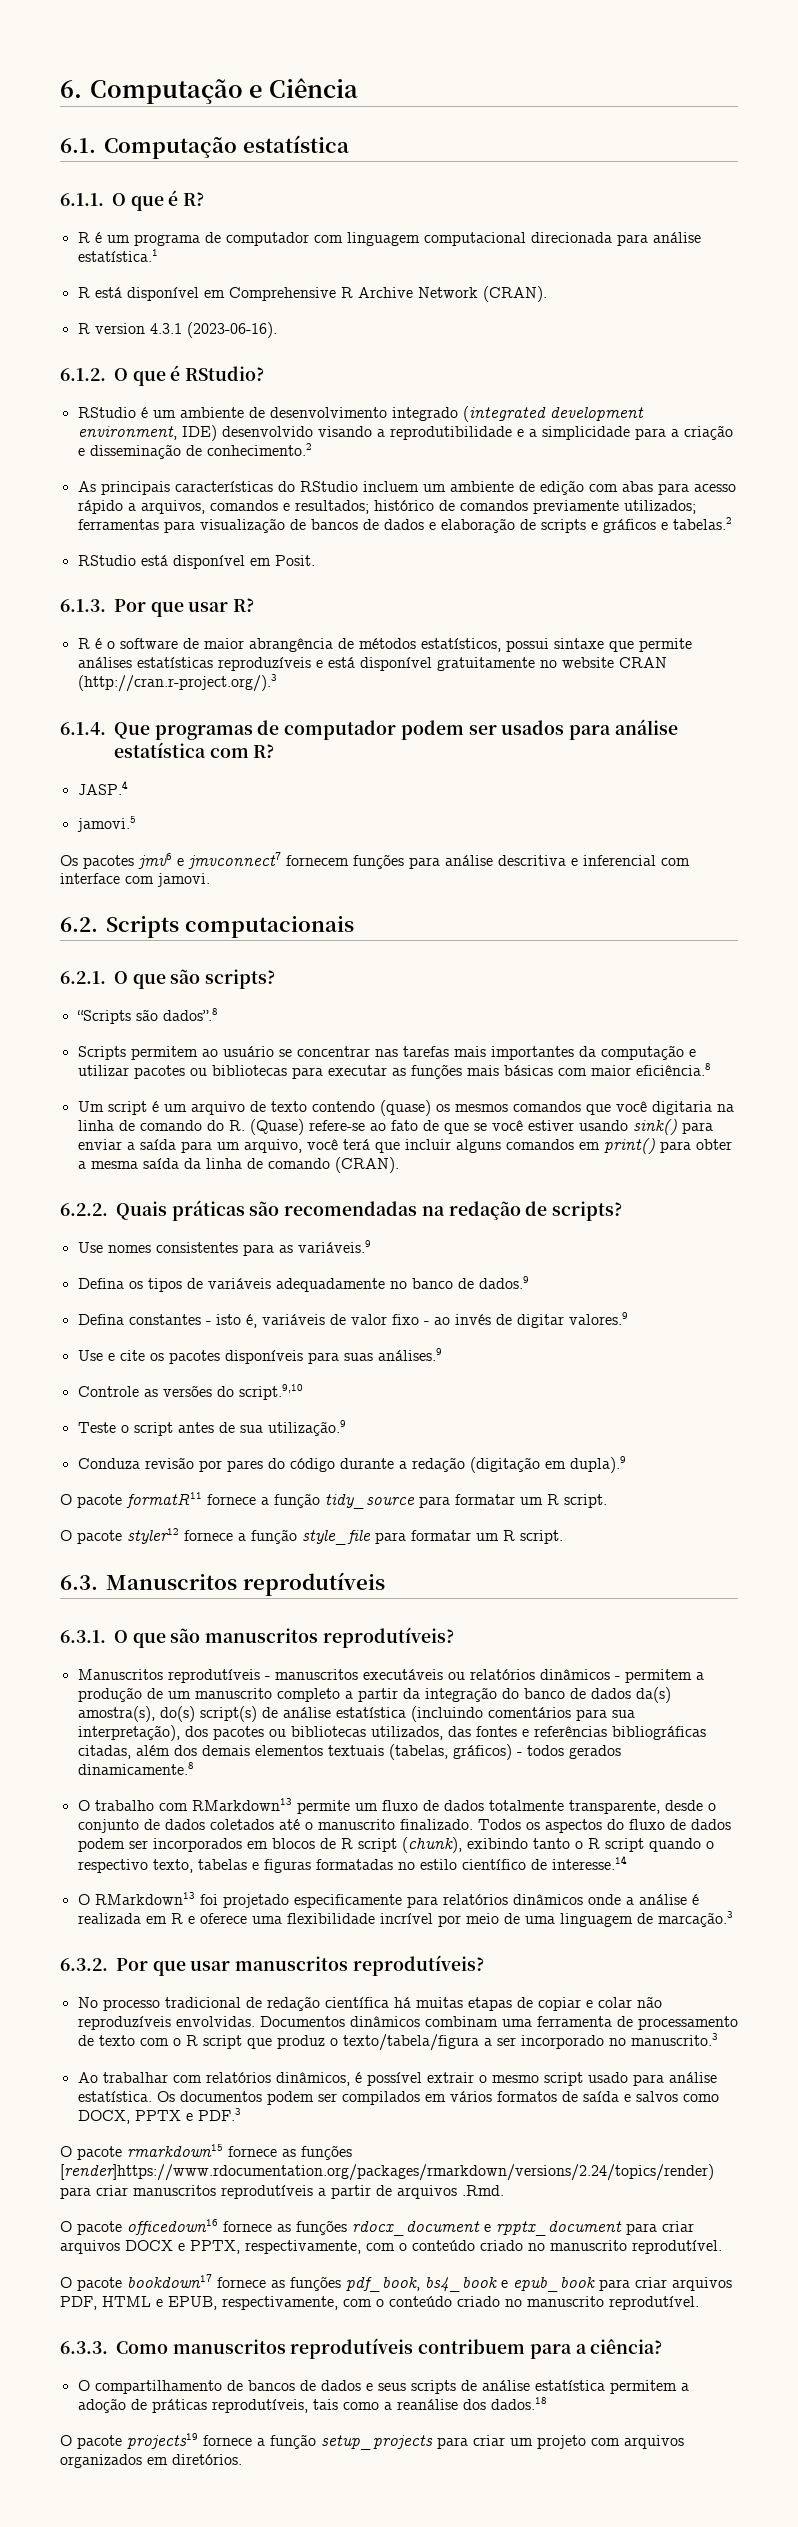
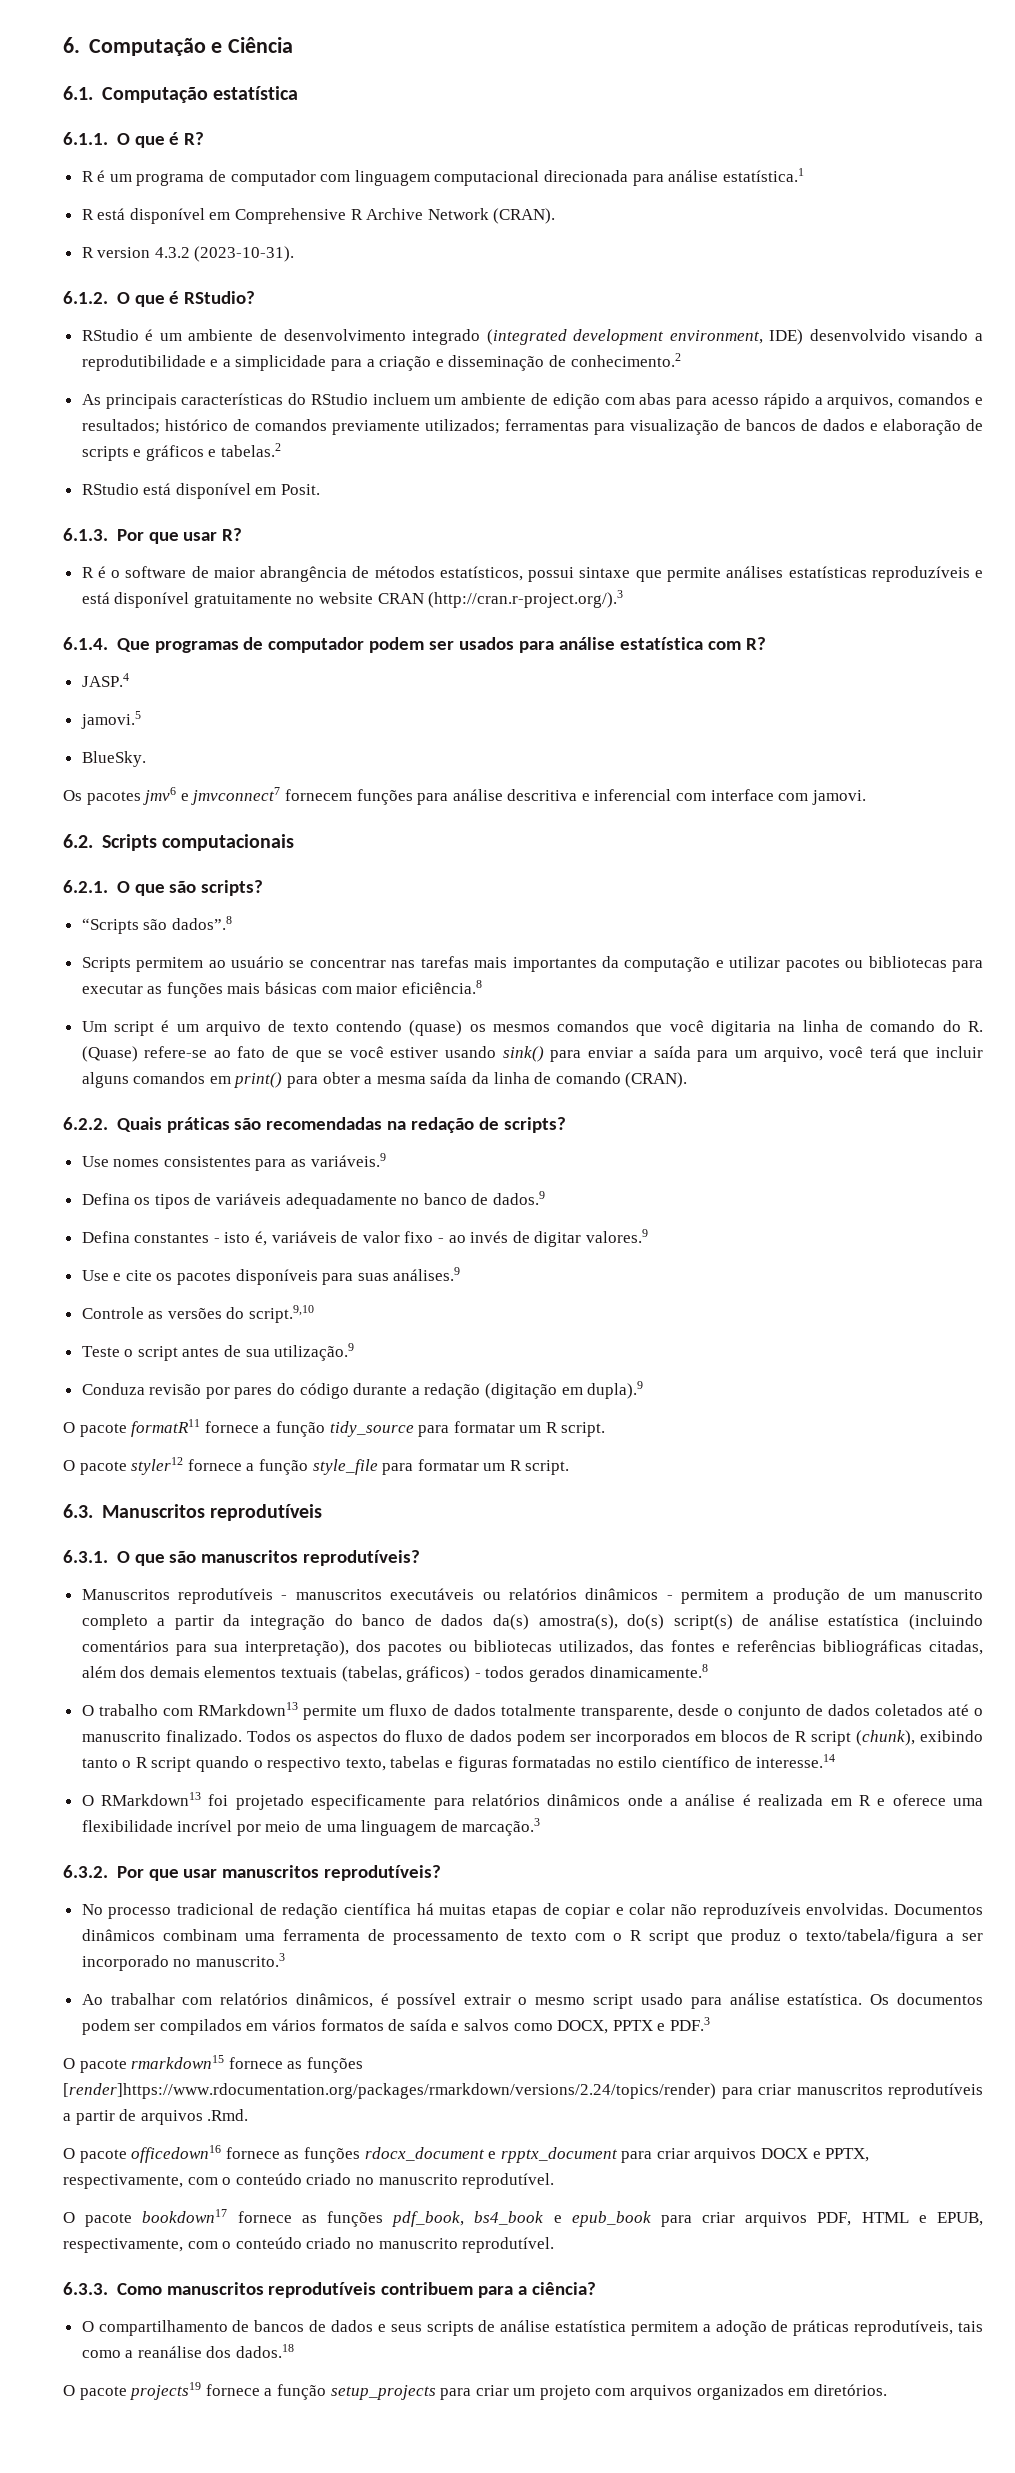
[149,322,277,338] 4.3.1 (2023-06-16). -> [154,246,295,262] 4.3.2 (2023-10-31).
(136, 824) none -> [81,751,146,767] // BlueSky.

